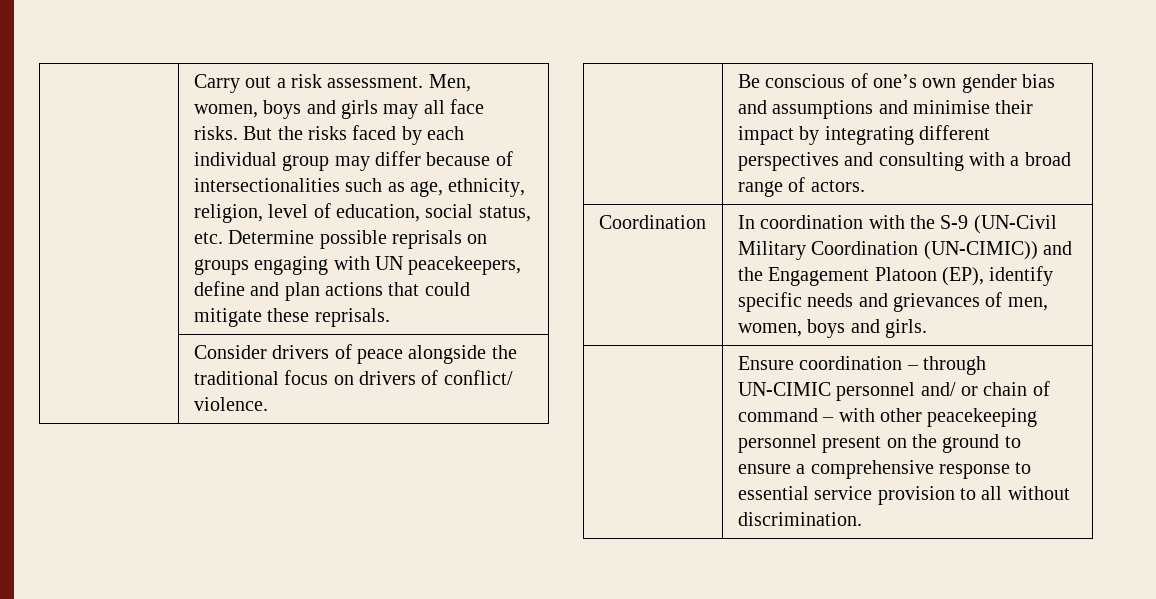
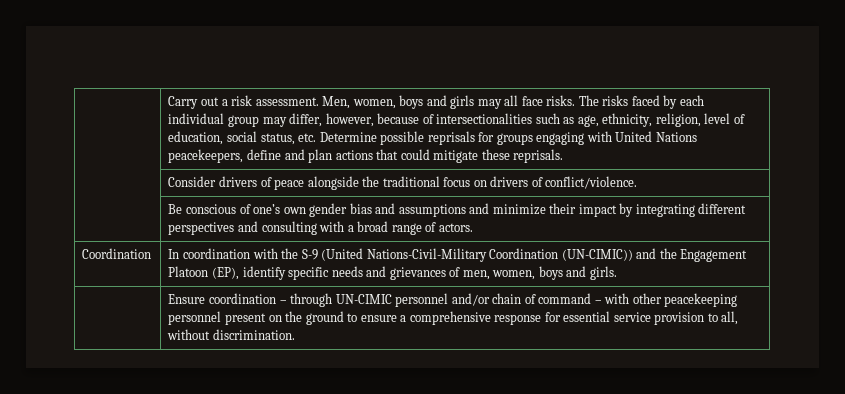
[243,126,303,140] But the -> [578,95,599,106] The
[375,151,422,166] differ -> [289,113,374,127] differ, however,
[467,234,488,244] on -> [478,132,495,142] for
[375,256,404,270] UN -> [615,131,697,142] United Nations
[443,370,513,385] [193,397,268,411] conflict/ violence. -> [545,176,638,189] conflict/violence.
[913,100,991,114] minimise -> [492,204,546,215] minimize
[973,215,1057,234] [737,241,806,260] (UN-Civil Military -> [321,248,487,262] (United Nations-Civil-Military
[920,382,979,396] and/ or -> [451,293,490,306] and/or
[1015,462,1032,474] to -> [544,312,561,322] for
[981,486,1003,500] all -> [721,311,739,325] all,

